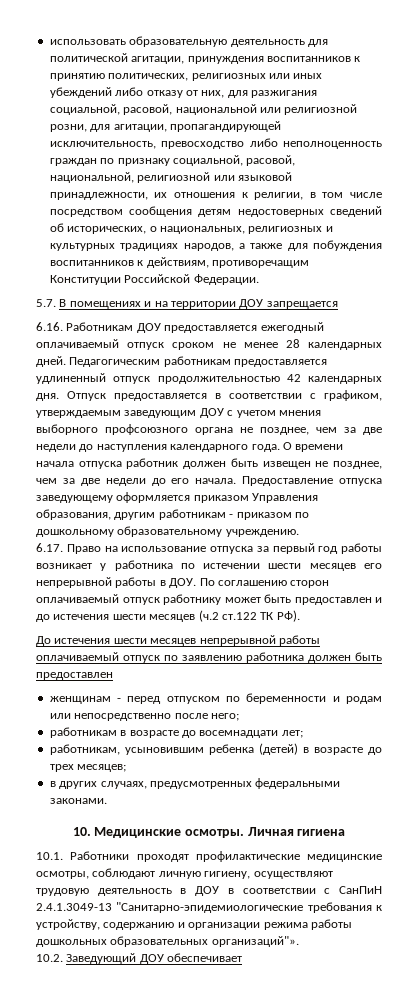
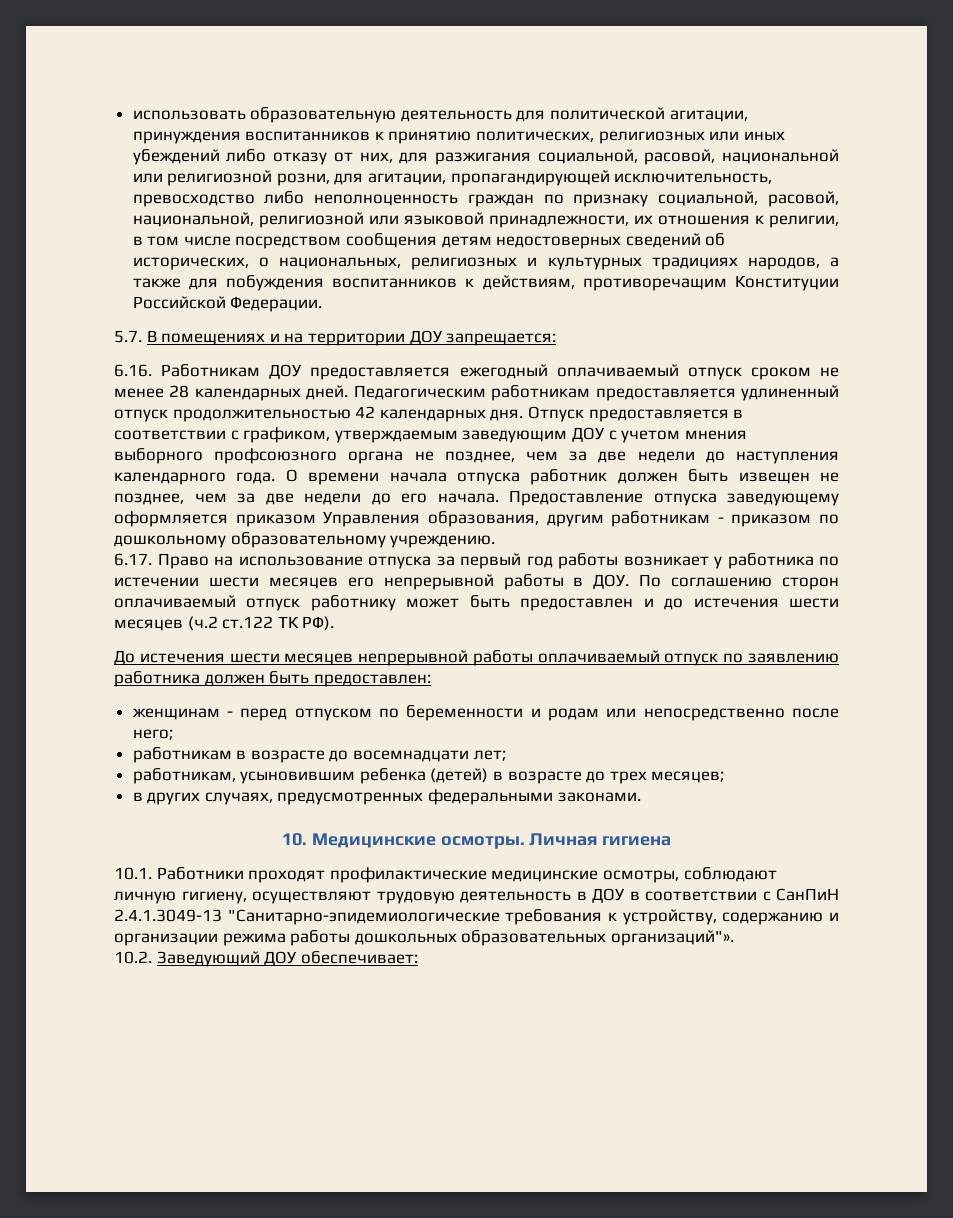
[266,301,338,309] запрещается -> [446,333,557,346] запрещается:
[36,672,113,680] предоставлен -> [313,674,431,687] предоставлен:
[167,953,243,962] обеспечивает -> [300,951,418,964] обеспечивает:

